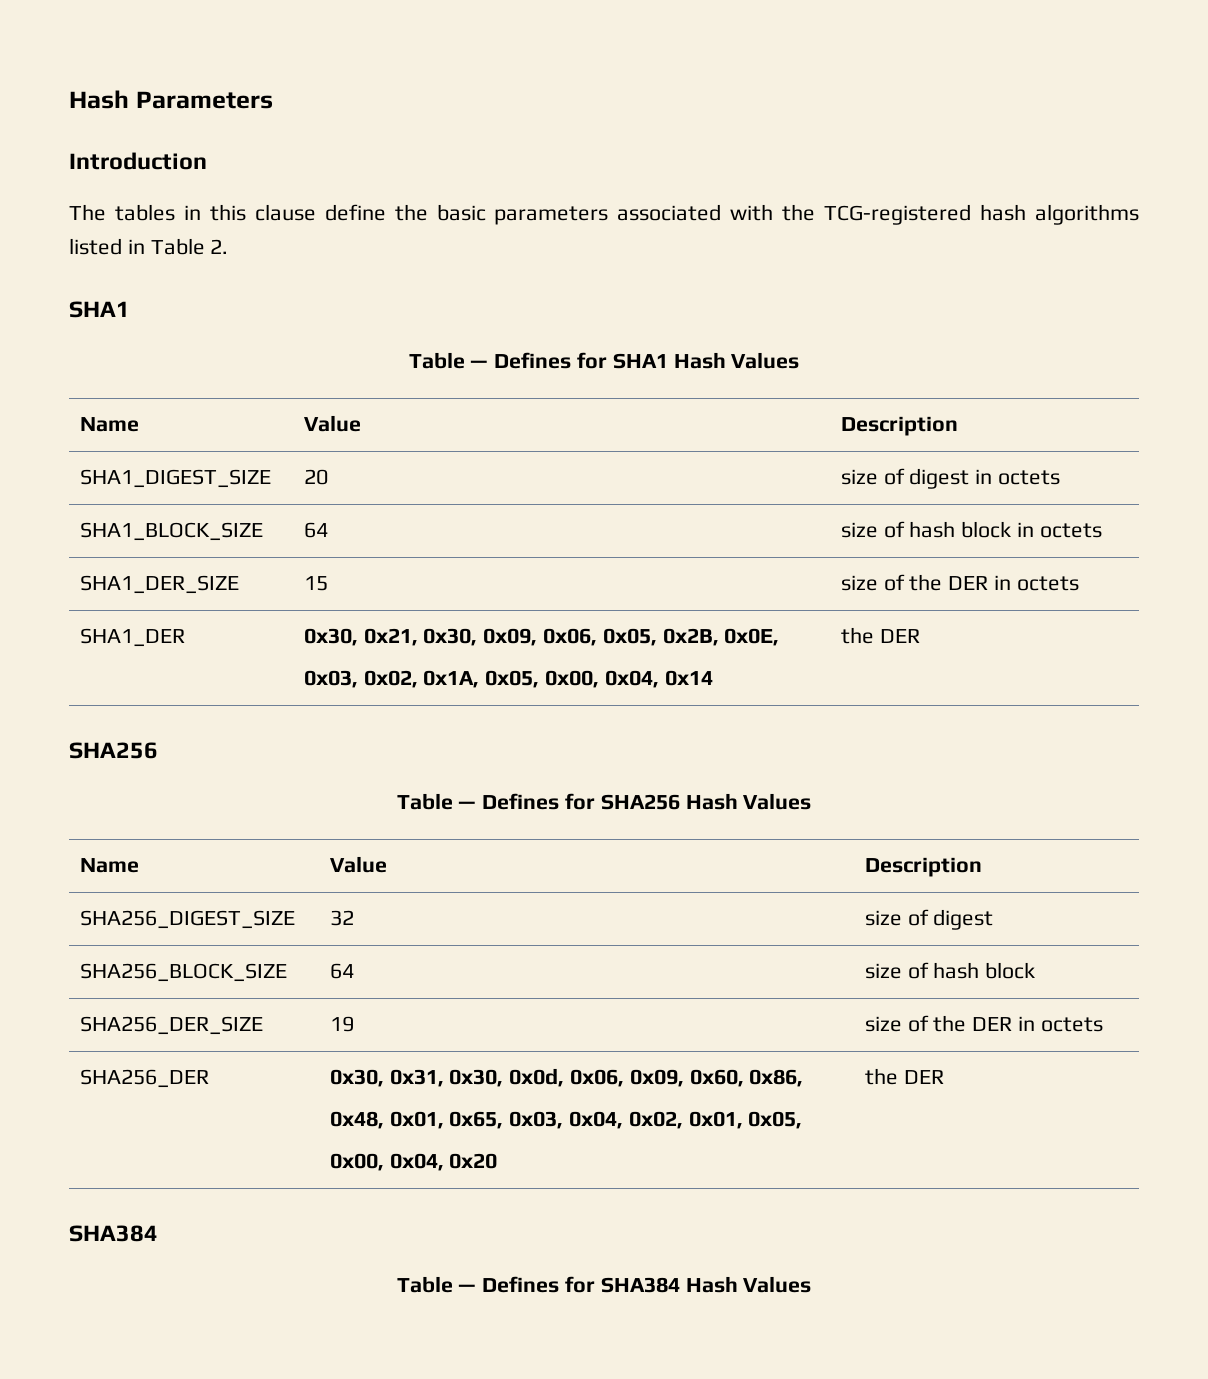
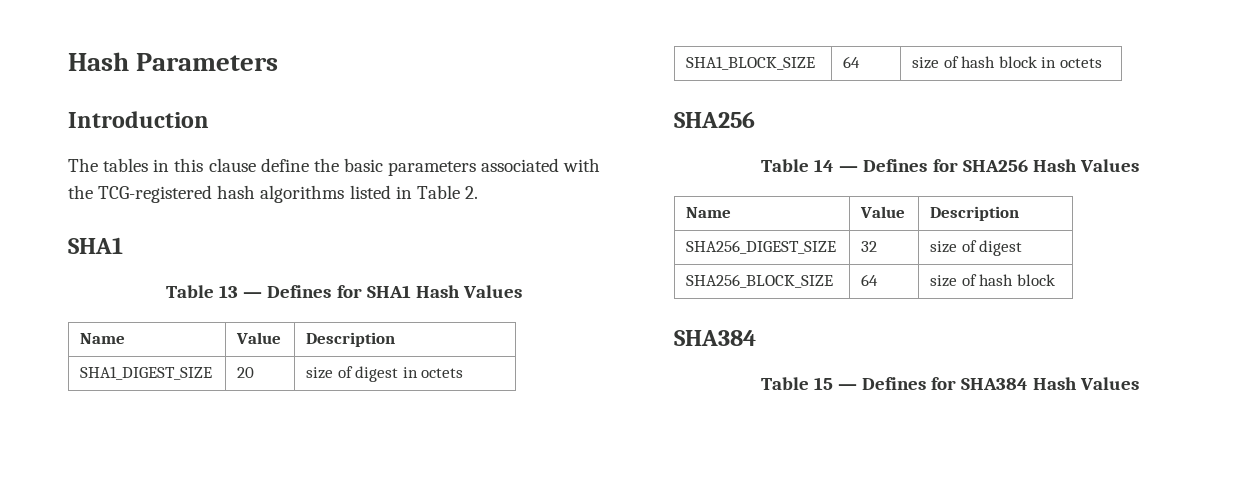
(465, 360) none -> [219,285,239,298] 13
[79,575,239,594] [303,576,328,591] [840,574,1079,591] [79,628,185,647] [303,628,780,646] [303,670,713,688] [840,627,920,644] // SHA1_DER_SIZE | 15 | size of the DER in octets // SHA1_DER | 0x30, 0x21, 0x30, 0x09, 0x06, 0x05, 0x2B, 0x0E, // 0x03, 0x02, 0x1A, 0x05, 0x00, 0x04, 0x14 | the DER -> (1102, 63) none
(453, 801) none -> [814,159,835,172] 14
[79,1016,263,1035] [329,1016,354,1032] [864,1015,1103,1032] [79,1069,209,1088] [329,1068,804,1087] [329,1111,803,1129] [329,1153,498,1171] [864,1068,944,1085] // SHA256_DER_SIZE | 19 | size of the DER in octets // SHA256_DER | 0x30, 0x31, 0x30, 0x0d, 0x06, 0x09, 0x60, 0x86, // 0x48, 0x01, 0x65, 0x03, 0x04, 0x02, 0x01, 0x05, // 0x00, 0x04, 0x20 | the DER -> (1055, 280) none
(453, 1284) none -> [813,377,833,390] 15

